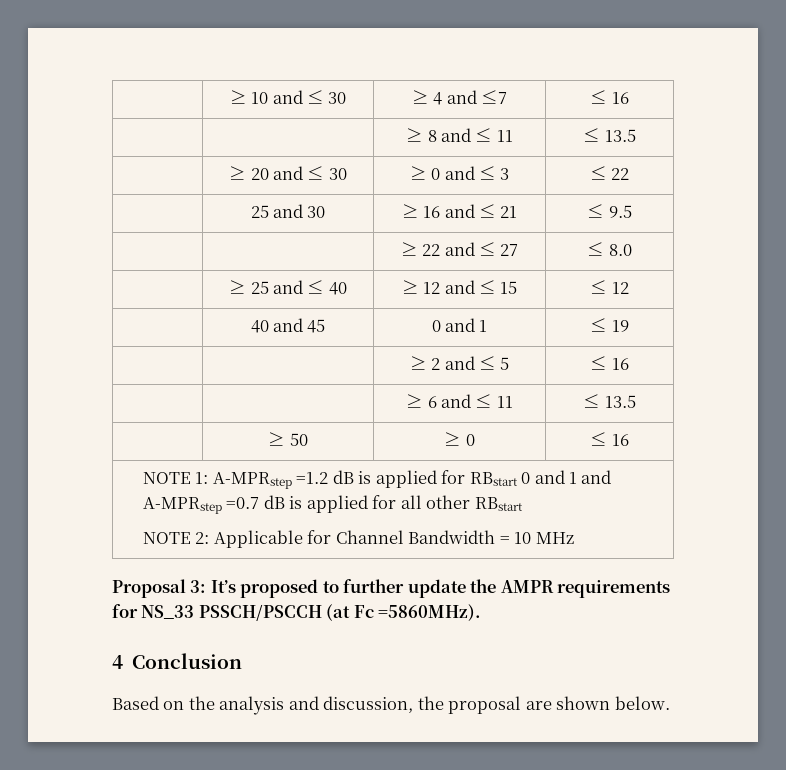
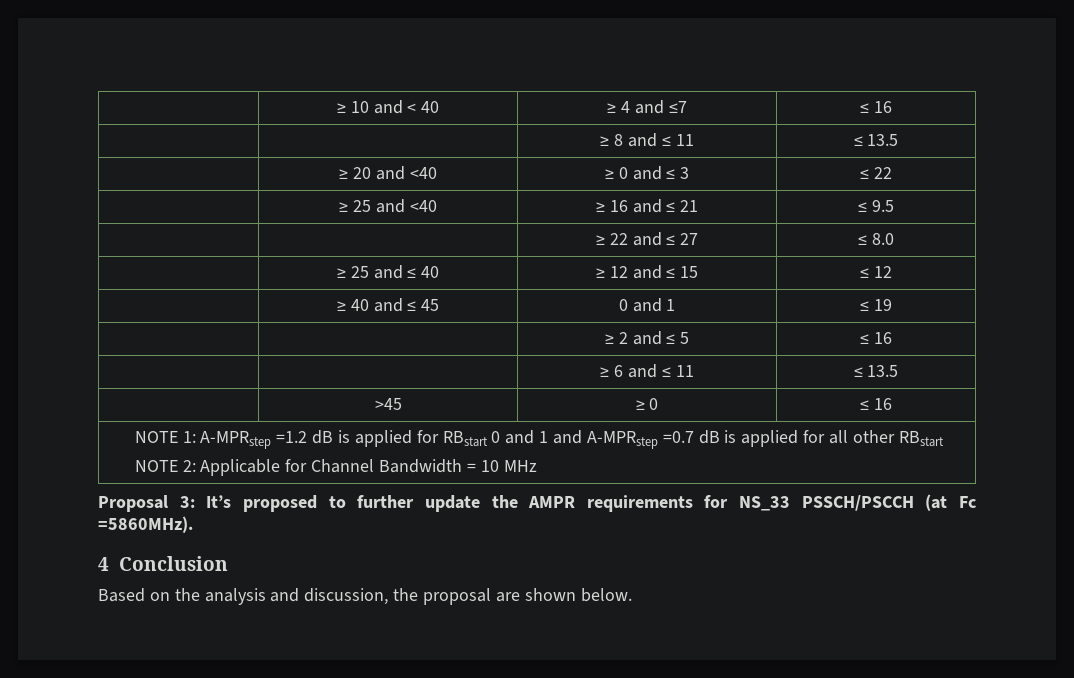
[306,90,347,104] ≤ 30 -> [407,101,440,113] < 40
[307,166,347,180] ≤ 30 -> [409,167,437,179] <40
[250,204,326,218] 25 and 30 -> [339,199,437,213] ≥ 25 and <40
(629, 288) none -> [336,301,346,311] ≥
(303, 325) none -> [407,301,417,311] ≤
[268,432,308,446] ≥ 50 -> [374,398,402,410] >45

